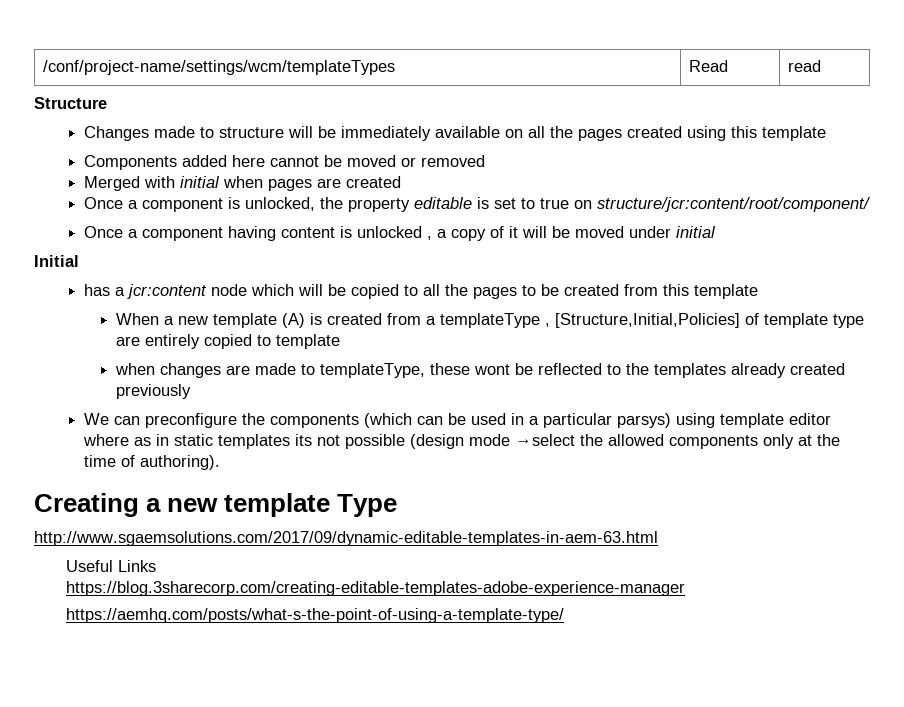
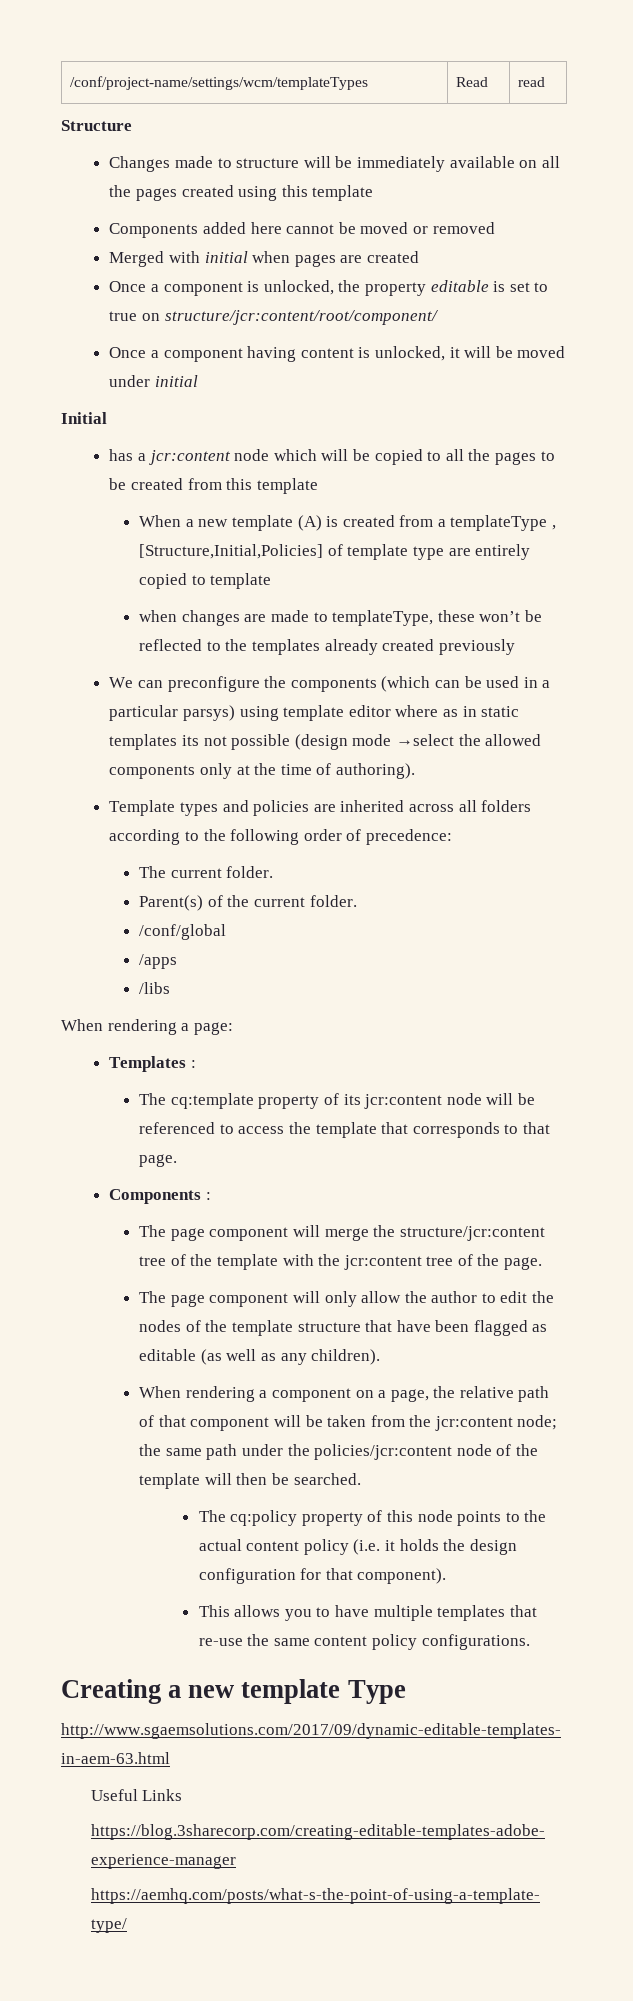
[357,226,505,241] unlocked , a copy of -> [374,346,445,361] unlocked,
[474,364,511,375] wont -> [479,611,521,622] won’t
(221, 462) none -> [109,800,532,816] [109,829,452,845] [139,866,274,878] [139,895,357,911] [139,924,227,940] [139,954,178,969] [139,982,171,994] [61,1019,233,1035] [109,1056,197,1072] [139,1093,535,1109] [139,1122,550,1138] [139,1154,178,1167] [109,1189,212,1204] [139,1225,545,1241] [139,1254,543,1270] [139,1291,555,1307] [139,1320,548,1336] [139,1349,381,1365] [139,1386,550,1402] [139,1415,558,1431] [139,1444,538,1460] [139,1473,361,1489] [198,1510,547,1526] [198,1539,517,1555] [198,1568,447,1584] [198,1605,537,1621] [198,1634,530,1650] // Template types and policies are inherited across all folders according to the following order of precedence: // The current folder. // Parent(s) of the current folder. // /conf/global // /apps // /libs // When rendering a page: // Templates : // The cq:template property of its jcr:content node will be referenced to access the template that corresponds to that page. // Components : // The page component will merge the structure/jcr:content tree of the template with the jcr:content tree of the page. // The page component will only allow the author to edit the nodes of the template structure that have been flagged as editable (as well as any children). // When rendering a component on a page, the relative path of that component will be taken from the jcr:content node; the same path under the policies/jcr:content node of the template will then be searched. // The cq:policy property of this node points to the actual content policy (i.e. it holds the design configuration for that component). // This allows you to have multiple templates that re-use the same content policy configurations.

